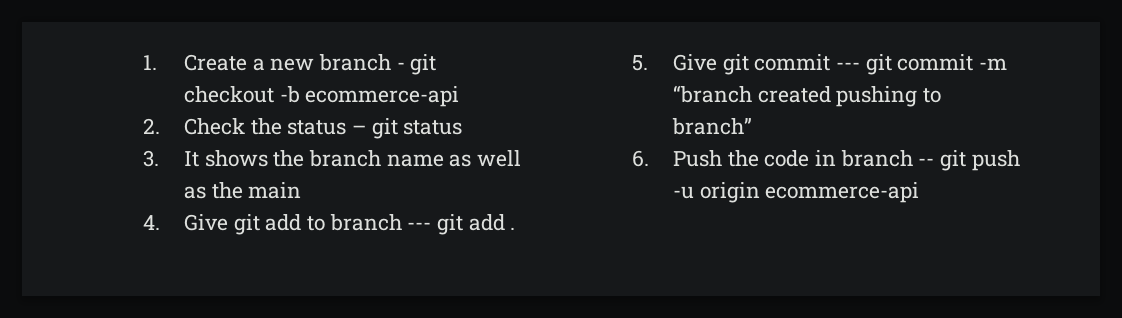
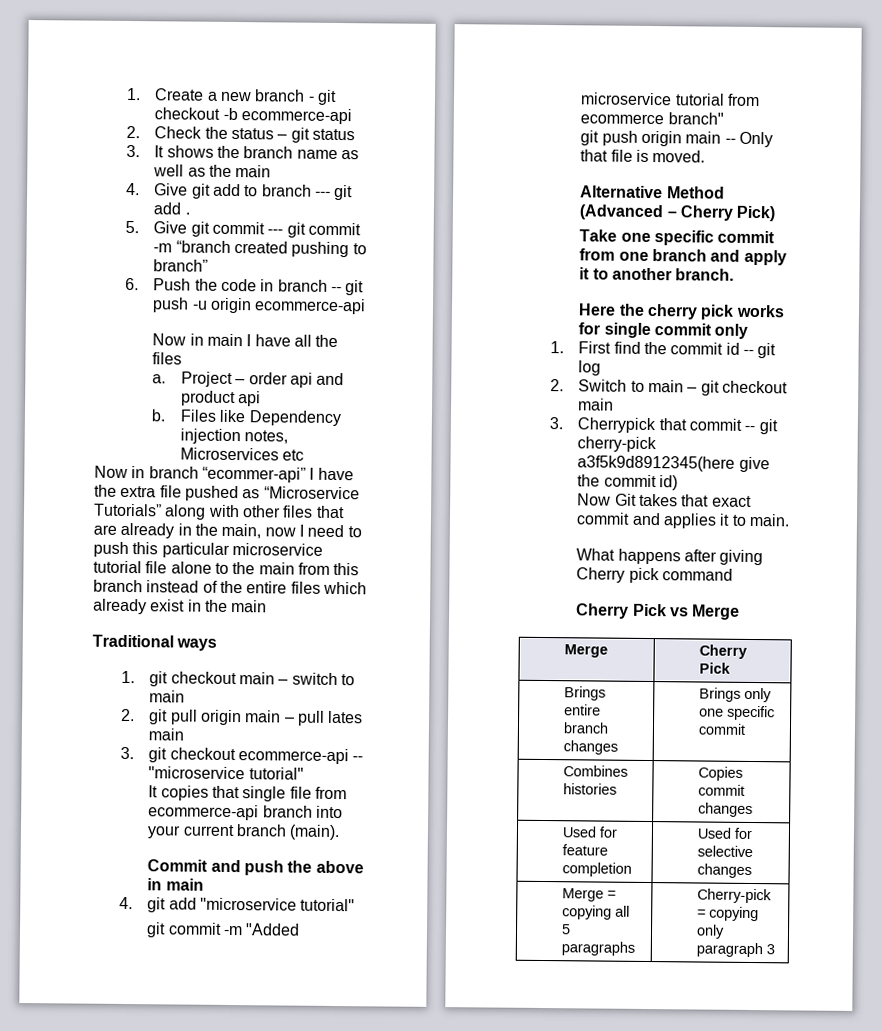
(920, 192) none -> [152,333,339,348] [152,352,183,365] [152,371,345,388] [180,390,262,407] [151,409,341,427] [179,428,289,445] [179,447,305,461] [94,465,354,483] [94,484,360,502] [93,503,345,520] [93,522,362,539] [93,541,323,558] [93,560,360,576] [93,579,367,595] [93,598,268,615] [92,634,218,651] [120,670,355,687] [149,690,186,703] [120,708,364,726] [148,728,185,741] [119,746,364,765] [148,766,304,780] [148,785,347,802] [148,804,343,821] [147,824,341,841] [147,859,364,876] [147,878,204,891] [118,896,356,913] [146,922,301,938] [580,92,760,107] [580,112,724,125] [580,130,773,148] [580,149,706,163] [580,185,725,199] [579,204,776,222] [579,229,776,246] [579,248,787,266] [579,267,735,281] [578,303,785,320] [578,322,749,339] [549,341,777,359] [578,360,602,376] [549,379,788,396] [578,398,615,411] [548,417,778,435] [577,436,658,453] [577,455,770,473] [577,474,678,491] [577,493,752,507] [576,512,790,529] [576,548,764,566] [576,567,733,584] [576,603,741,620] [563,644,608,658] [699,644,748,659] [699,662,732,674] [563,686,606,701] [563,704,601,716] [562,722,609,734] [562,740,618,755] [699,687,773,703] [699,705,776,721] [698,723,747,735] [562,765,628,777] [562,783,617,795] [698,766,744,781] [698,784,746,796] [698,802,754,818] [561,826,618,838] [561,844,608,856] [561,862,632,877] [697,827,754,840] [697,845,754,858] [697,863,753,879] [561,888,616,902] [561,905,630,920] [560,924,571,935] [560,941,635,956] [697,888,773,904] [697,906,760,922] [696,924,726,939] [696,942,776,958] // Now in main I have all the files // a. Project – order api and product api // b. Files like Dependency injection notes, Microservices etc // Now in branch “ecommer-api” I have the extra file pushed as “Microservice Tutorials” along with other files that are already in the main, now I need to push this particular microservice tutorial file alone to the main from this branch instead of the entire files which already exist in the main // Traditional ways // 1. git checkout main – switch to main // 2. git pull origin main – pull lates main // 3. git checkout ecommerce-api -- "microservice tutorial" // It copies that single file from ecommerce-api branch into your current branch (main). // Commit and push the above in main // 4. git add "microservice tutorial" // git commit -m "Added microservice tutorial from ecommerce branch" // git push origin main -- Only that file is moved. // Alternative Method (Advanced – Cherry Pick) // Take one specific commit from one branch and apply it to another branch. // Here the cherry pick works for single commit only // 1. First find the commit id -- git log // 2. Switch to main – git checkout main // 3. Cherrypick that commit -- git cherry-pick a3f5k9d8912345(here give the commit id) // Now Git takes that exact commit and applies it to main. // What happens after giving Cherry pick command // Cherry Pick vs Merge // Merge | Cherry Pick // Brings entire branch changes | Brings only one specific commit // Combines histories | Copies commit changes // Used for feature completion | Used for selective changes // Merge = copying all 5 paragraphs | Cherry-pick = copying only paragraph 3

